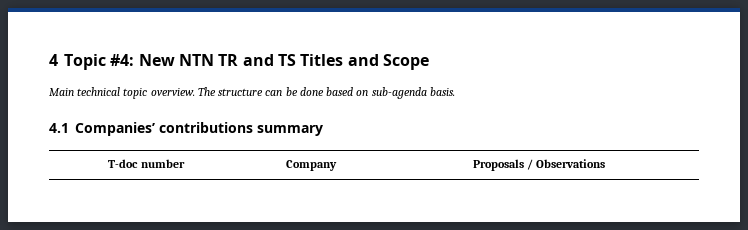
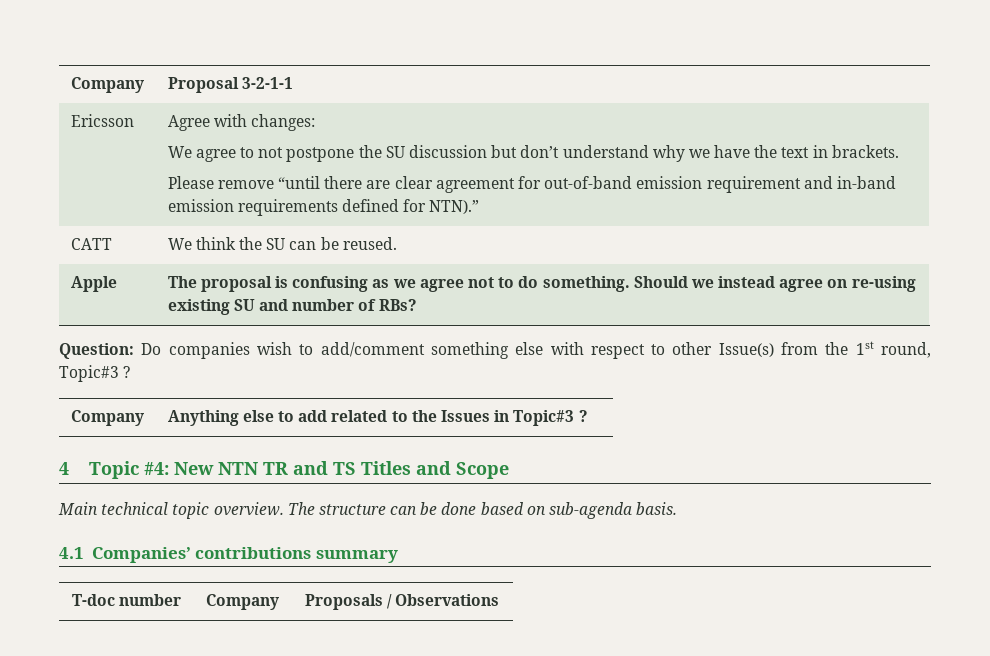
(49, 60) none -> [70,77,144,93] [167,77,293,93] [70,114,134,127] [167,114,316,131] [167,145,899,162] [167,176,896,193] [167,199,480,216] [70,238,112,250] [167,237,397,250] [70,276,117,292] [167,276,916,292] [167,299,417,315] [59,341,931,359] [59,365,131,382] [70,410,144,426] [167,410,588,426] Company | Proposal 3-2-1-1 // Ericsson | Agree with changes: // We agree to not postpone the SU discussion but don’t understand why we have the text in brackets. // Please remove “until there are clear agreement for out-of-band emission requirement and in-band emission requirements defined for NTN).” // CATT | We think the SU can be reused. // Apple | The proposal is confusing as we agree not to do something. Should we instead agree on re-using existing SU and number of RBs? // Question: Do companies wish to add/comment something else with respect to other Issue(s) from the 1st round, Topic#3 ? // Company | Anything else to add related to the Issues in Topic#3 ? //

